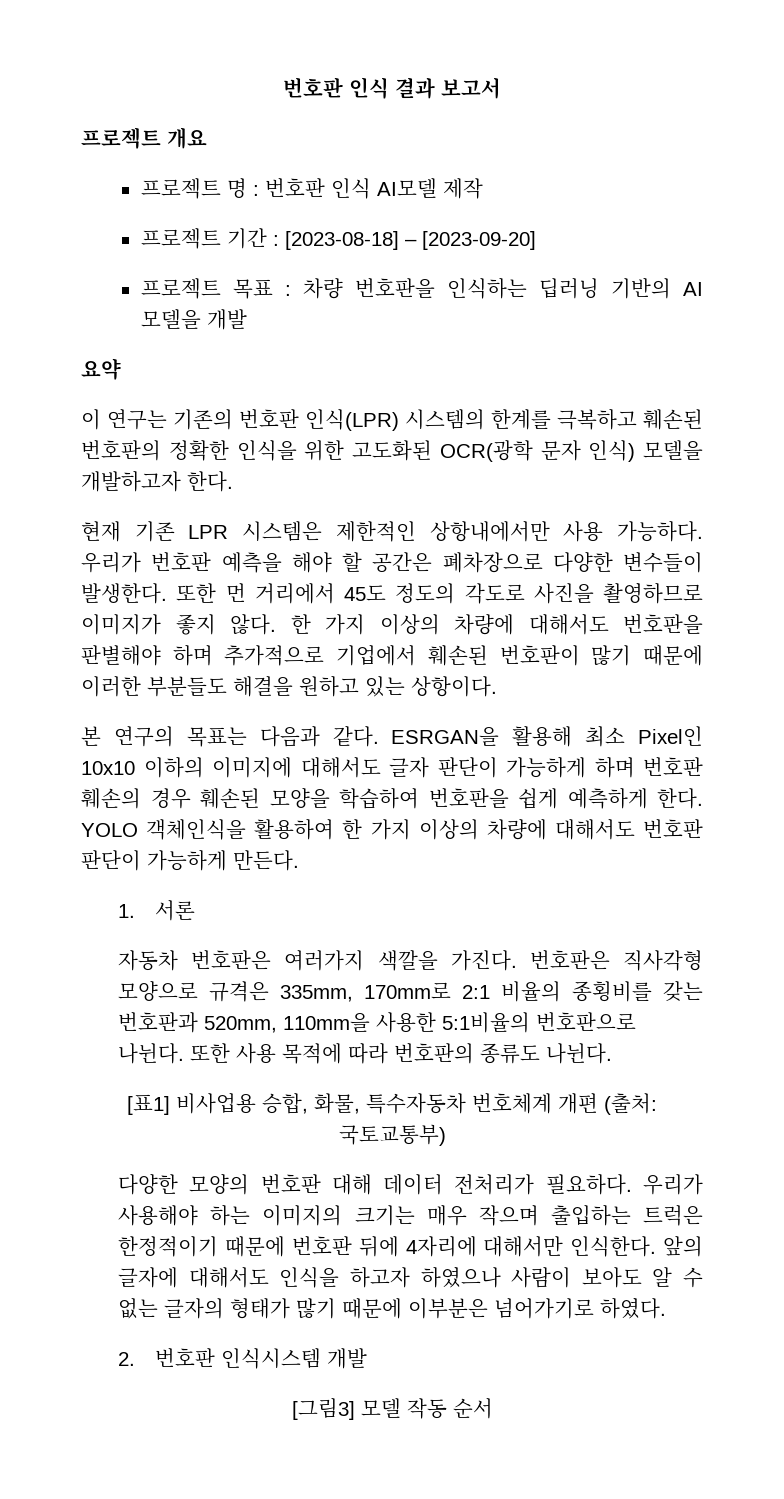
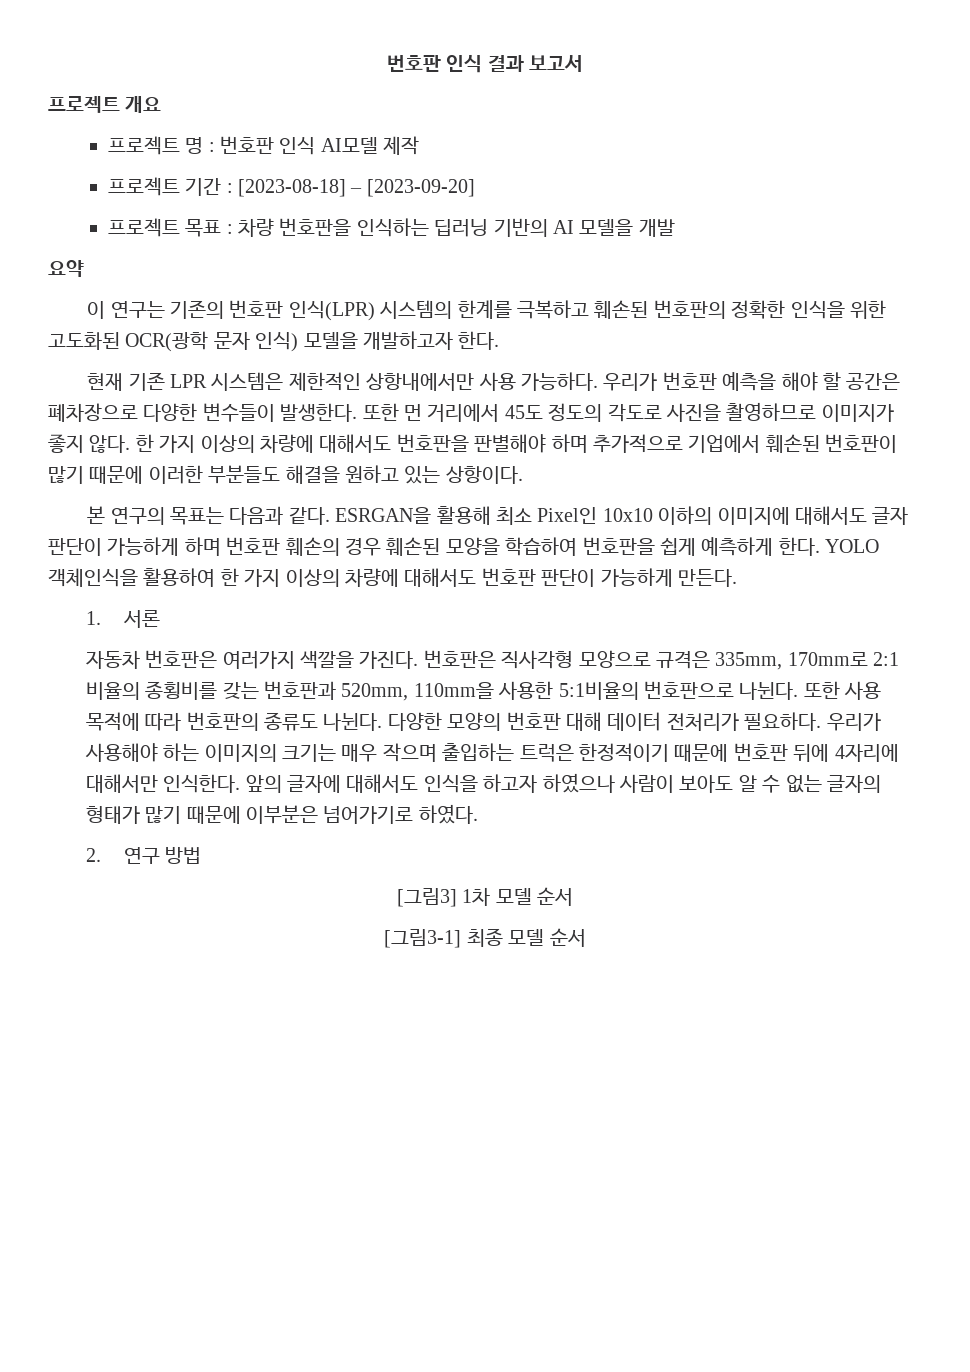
[127,1093,657,1115] [338,1124,446,1146] // [표1] 비사업용 승합, 화물, 특수자동차 번호체계 개편 (출처: 국토교통부) // -> (383, 722) none
[155,1348,368,1369] 번호판 인식시스템 개발 -> [123,846,201,864] 연구 방법
[360,1398,493,1419] 모델 작동 순서 -> [462,887,574,906] [384,928,586,948] 1차 모델 순서 // [그림3-1] 최종 모델 순서

